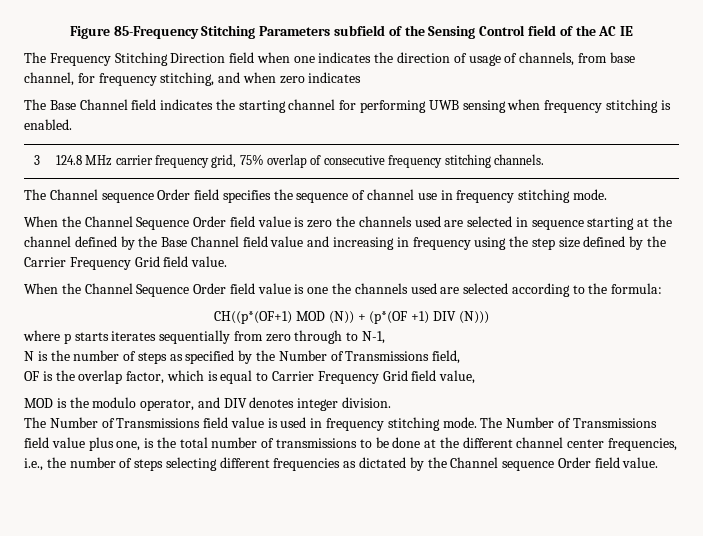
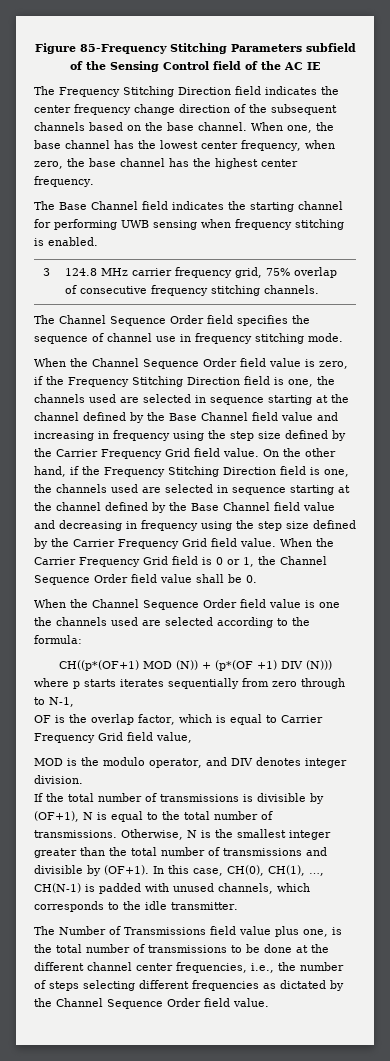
[256,52,635,66] [24,72,362,86] when one indicates the direction of usage of channels, from base channel, for frequency stitching, and when zero indicates -> [265,86,339,95] [34,104,337,115] [34,122,334,133] [34,140,335,151] [34,158,298,169] [34,176,94,187] indicates the center frequency change direction of the subsequent channels based on the base channel. When one, the base channel has the lowest center frequency, when zero, the base channel has the highest center frequency.
[101,193,154,203] sequence -> [110,316,166,326] Sequence
[307,220,333,228] zero -> [319,361,348,369] [34,376,313,387] zero, if the Frequency Stitching Direction field is one,
(228, 261) none -> [263,448,336,457] [34,466,349,477] [34,484,350,495] [34,502,335,513] [34,520,356,531] [34,538,334,549] [34,556,327,567] [34,574,257,585] On the other hand, if the Frequency Stitching Direction field is one, the channels used are selected in sequence starting at the channel defined by the Base Channel field value and decreasing in frequency using the step size defined by the Carrier Frequency Grid field value. When the Carrier Frequency Grid field is 0 or 1, the Channel Sequence Order field value shall be 0.
[24,350,461,364] // N is the number of steps as specified by the Number of Transmissions field, -> (74, 702) none
[24,417,477,431] The Number of Transmissions field value is used in frequency stitching mode. -> [34,793,324,804] [34,811,273,822] [34,829,331,840] [34,847,327,858] [34,865,324,876] [34,883,310,894] [34,901,238,912] If the total number of transmissions is divisible by (OF+1), N is equal to the total number of transmissions. Otherwise, N is the smallest integer greater than the total number of transmissions and divisible by (OF+1). In this case, CH(0), CH(1), …, CH(N-1) is padded with unused channels, which corresponds to the idle transmitter. //
[502,461,555,471] sequence -> [107,999,163,1009] Sequence

